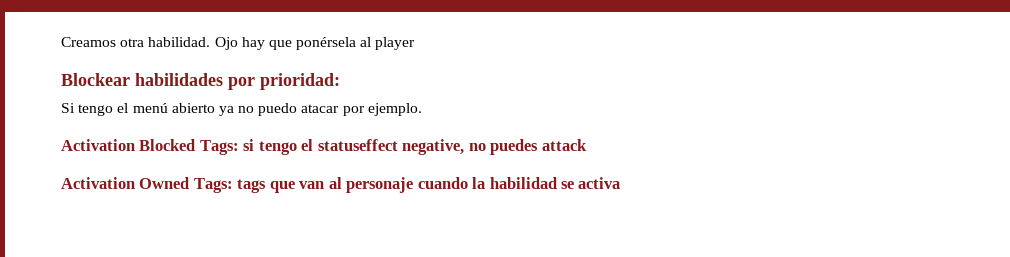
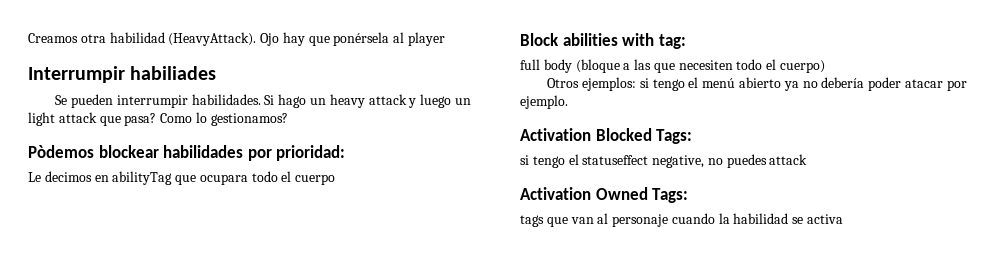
[148,37,211,47] habilidad. -> [109,32,257,46] habilidad (HeavyAttack).
[61,73,340,90] [61,103,75,113] Blockear habilidades por prioridad: // Si -> [28,66,217,83] [55,94,471,108] [28,112,288,126] [28,145,346,161] [28,171,336,185] [520,33,686,49] [520,59,826,73] [547,77,649,91] Interrumpir habiliades // Se pueden interrumpir habilidades. Si hago un heavy attack y luego un light attack que pasa? Como lo gestionamos? // Pòdemos blockear habilidades por prioridad: // Le decimos en abilityTag que ocupara todo el cuerpo // Block abilities with tag: // full body (bloque a las que necesiten todo el cuerpo) // Otros ejemplos: si
[258,103,298,116] puedo -> [821,77,902,91] debería poder
(239, 147) none -> (693, 136) //
(233, 185) none -> (689, 195) //

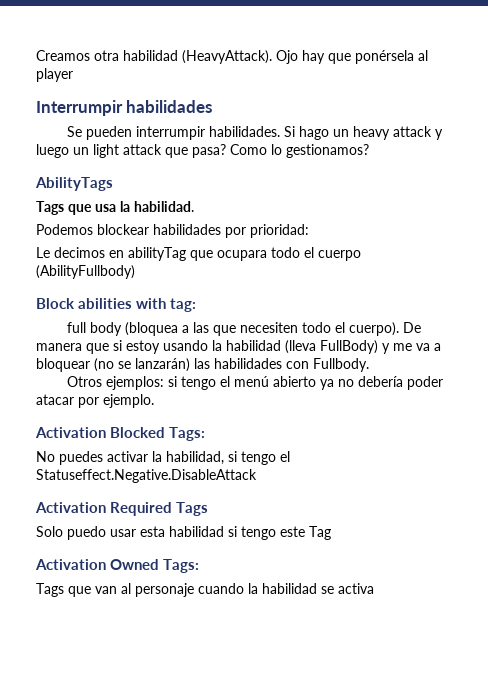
[130,66,217,80] habiliades -> [126,100,213,113] habilidades
[28,145,94,158] Pòdemos -> [35,177,113,191] [36,201,194,215] [36,224,93,235] AbilityTags // Tags que usa la habilidad. // Podemos
(336, 179) none -> [36,265,135,279] (AbilityFullbody)
[575,59,620,73] (bloque -> [125,322,179,336] (bloquea
[780,60,826,73] cuerpo) -> [349,322,422,336] [36,340,441,354] [36,358,369,372] cuerpo). De manera que si estoy usando la habilidad (lleva FullBody) y me va a bloquear (no se lanzarán) las habilidades con Fullbody.
[520,154,808,168] si tengo el statuseffect negative, no puedes attack -> [36,451,290,465] [36,469,257,483] [35,502,209,516] [36,526,331,540] No puedes activar la habilidad, si tengo el Statuseffect.Negative.DisableAttack // Activation Required Tags // Solo puedo usar esta habilidad si tengo este Tag
[520,215,544,227] tags -> [36,583,64,597] Tags

